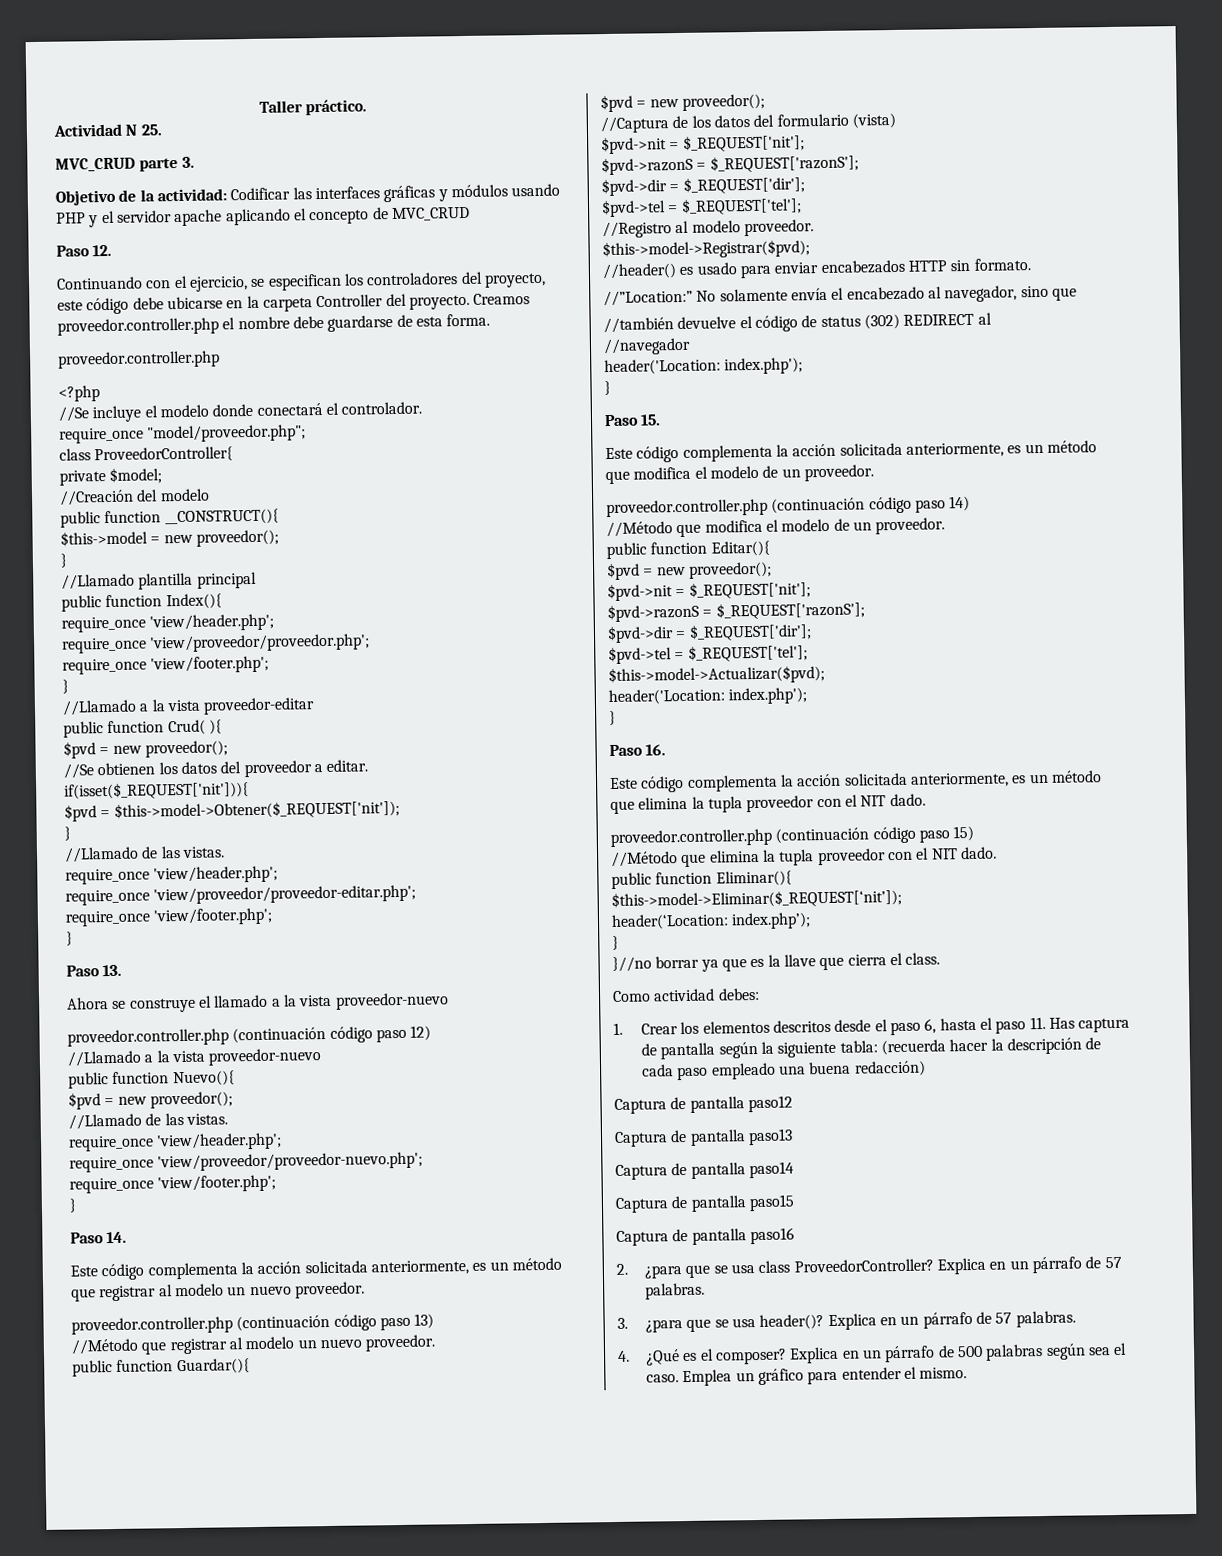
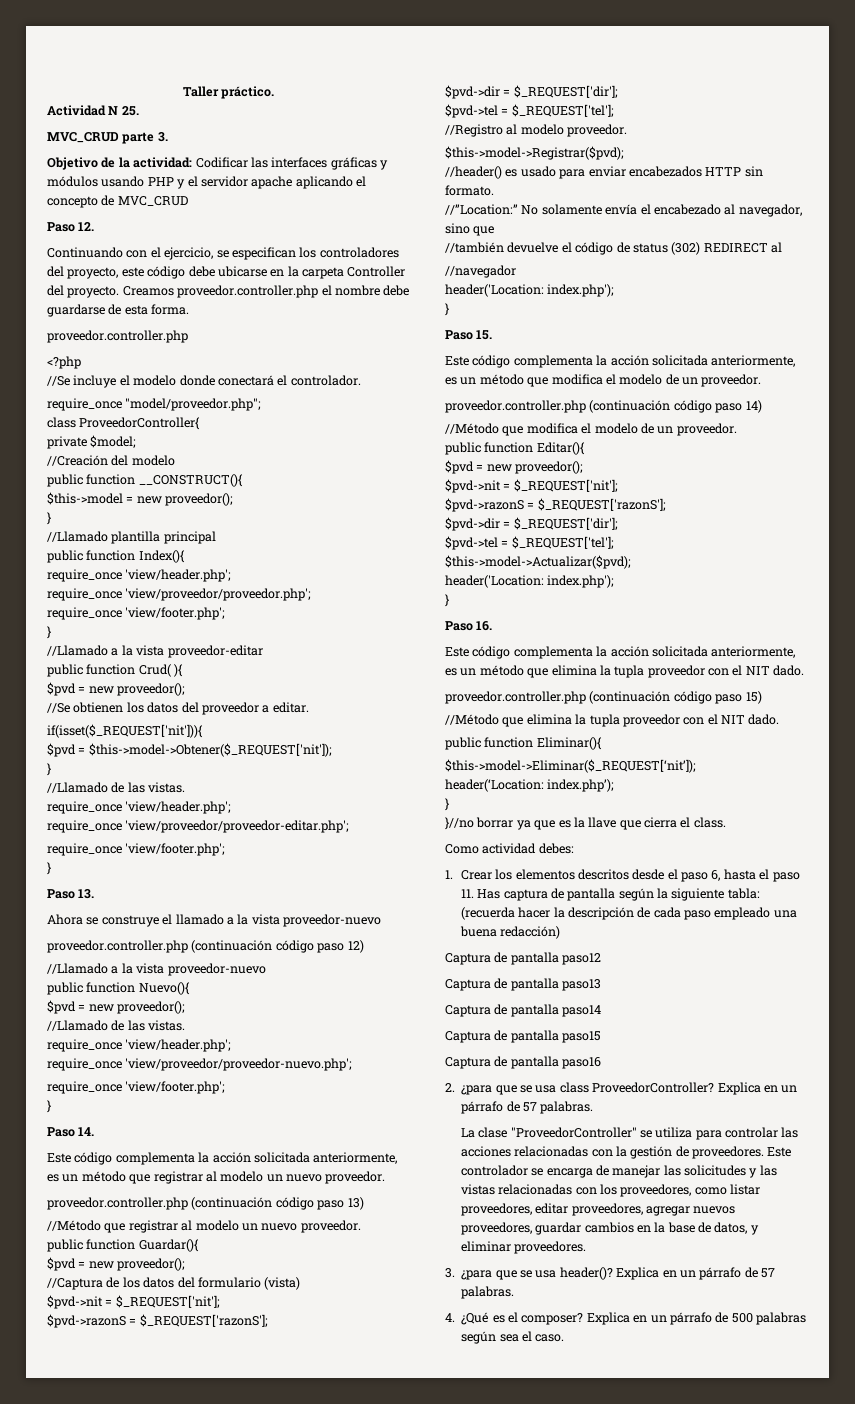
(706, 1291) none -> [460,1127,799,1140] [460,1146,792,1159] [460,1165,777,1178] [460,1184,761,1197] [460,1203,736,1216] [460,1222,759,1235] [460,1241,587,1254] // La clase "ProveedorController" se utiliza para controlar las acciones relacionadas con la gestión de proveedores. Este controlador se encarga de manejar las solicitudes y las vistas relacionadas con los proveedores, como listar proveedores, editar proveedores, agregar nuevos proveedores, guardar cambios en la base de datos, y eliminar proveedores.
[682,1366,968,1387] Emplea un gráfico para entender el mismo. -> (565, 1338) none

